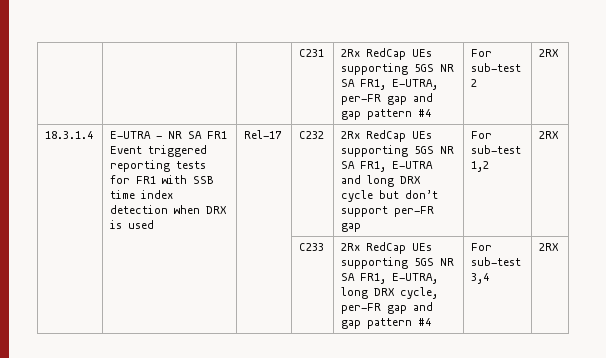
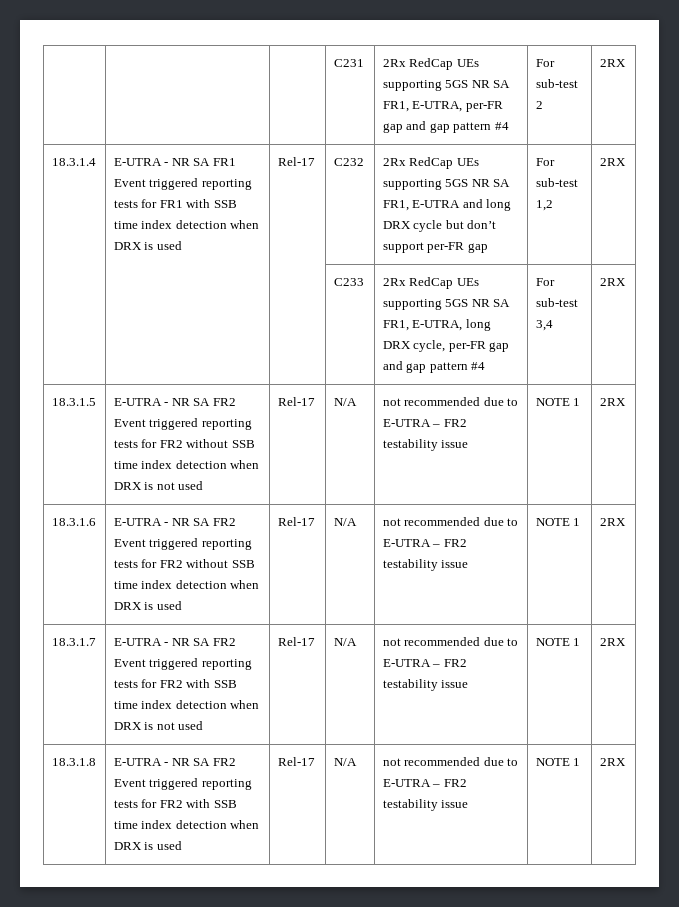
(560, 247) none -> [51,398,96,406] [113,398,236,406] [113,418,252,430] [113,439,255,448] [113,460,260,469] [113,481,204,490] [277,397,315,406] [333,398,357,406] [382,397,519,406] [382,419,467,427] [382,439,469,451] [535,398,581,406] [599,398,626,406] [51,518,96,526] [113,518,236,526] [113,538,252,550] [113,559,255,568] [113,580,260,589] [113,601,182,610] [277,517,315,526] [333,518,357,526] [382,517,519,526] [382,539,467,547] [382,559,469,571] [535,518,581,526] [599,518,626,526] [51,638,96,646] [113,638,236,646] [113,658,252,670] [113,679,237,688] [113,700,260,709] [113,721,204,730] [277,637,315,646] [333,638,357,646] [382,637,519,646] [382,659,467,667] [382,679,469,691] [535,638,581,646] [599,638,626,646] [51,758,96,766] [113,758,236,766] [113,778,252,790] [113,799,237,808] [113,820,260,829] [113,841,182,850] [277,757,315,766] [333,758,357,766] [382,757,519,766] [382,779,467,787] [382,799,469,811] [535,758,581,766] [599,758,626,766] // 18.3.1.5 | E-UTRA - NR SA FR2 Event triggered reporting tests for FR2 without SSB time index detection when DRX is not used | Rel-17 | N/A | not recommended due to E-UTRA – FR2 testability issue | NOTE 1 | 2RX // 18.3.1.6 | E-UTRA - NR SA FR2 Event triggered reporting tests for FR2 without SSB time index detection when DRX is used | Rel-17 | N/A | not recommended due to E-UTRA – FR2 testability issue | NOTE 1 | 2RX // 18.3.1.7 | E-UTRA - NR SA FR2 Event triggered reporting tests for FR2 with SSB time index detection when DRX is not used | Rel-17 | N/A | not recommended due to E-UTRA – FR2 testability issue | NOTE 1 | 2RX // 18.3.1.8 | E-UTRA - NR SA FR2 Event triggered reporting tests for FR2 with SSB time index detection when DRX is used | Rel-17 | N/A | not recommended due to E-UTRA – FR2 testability issue | NOTE 1 | 2RX

